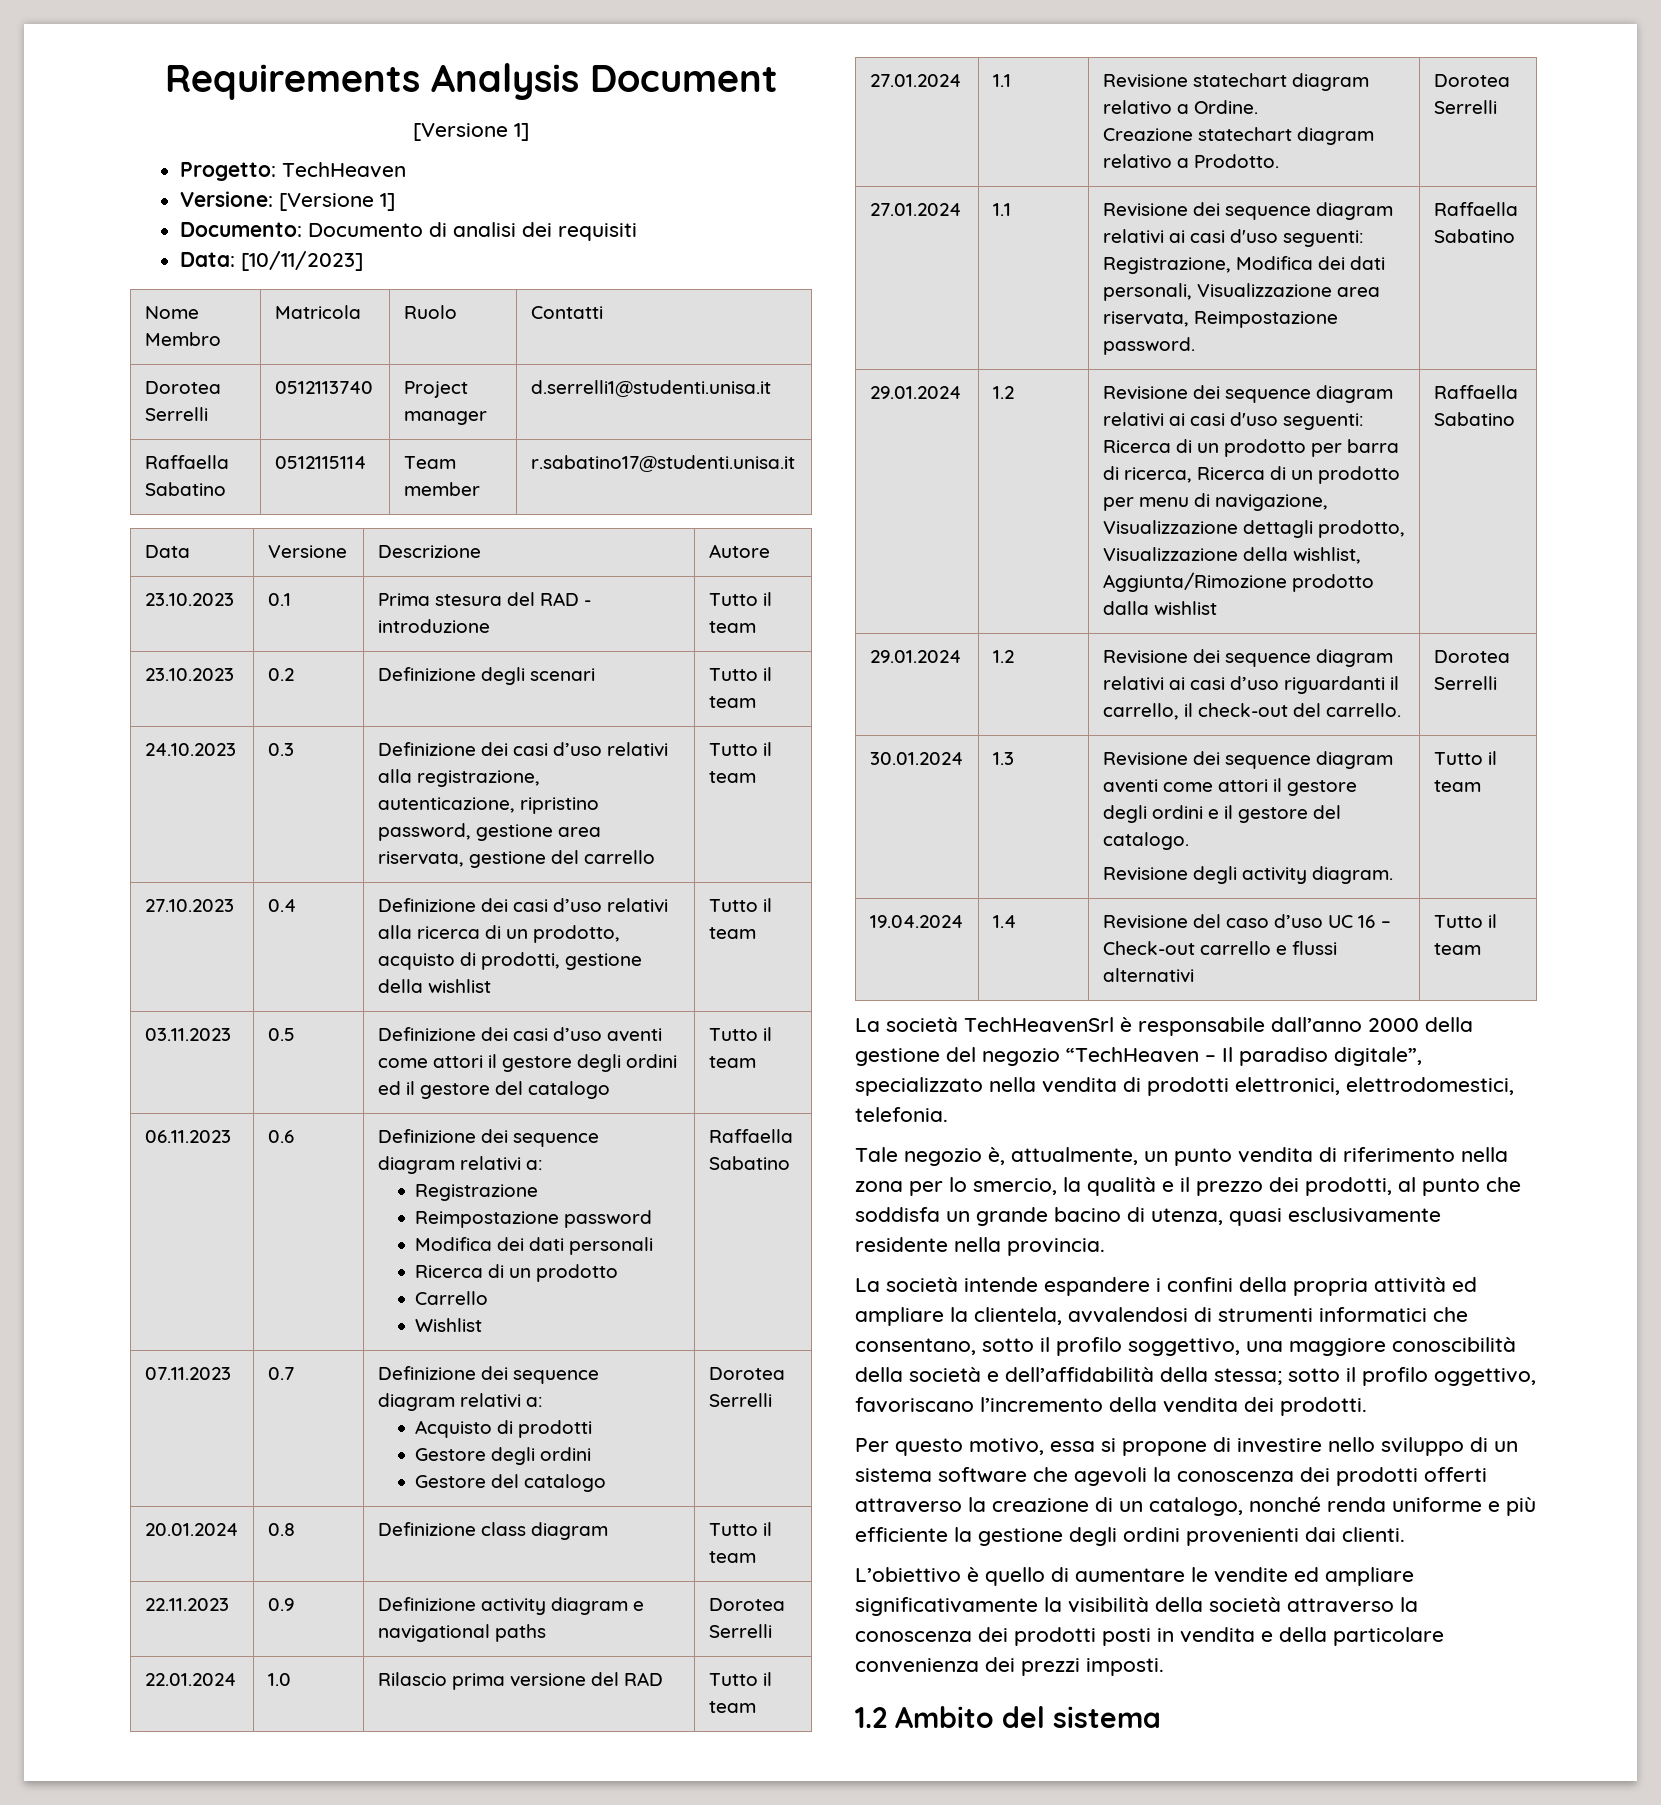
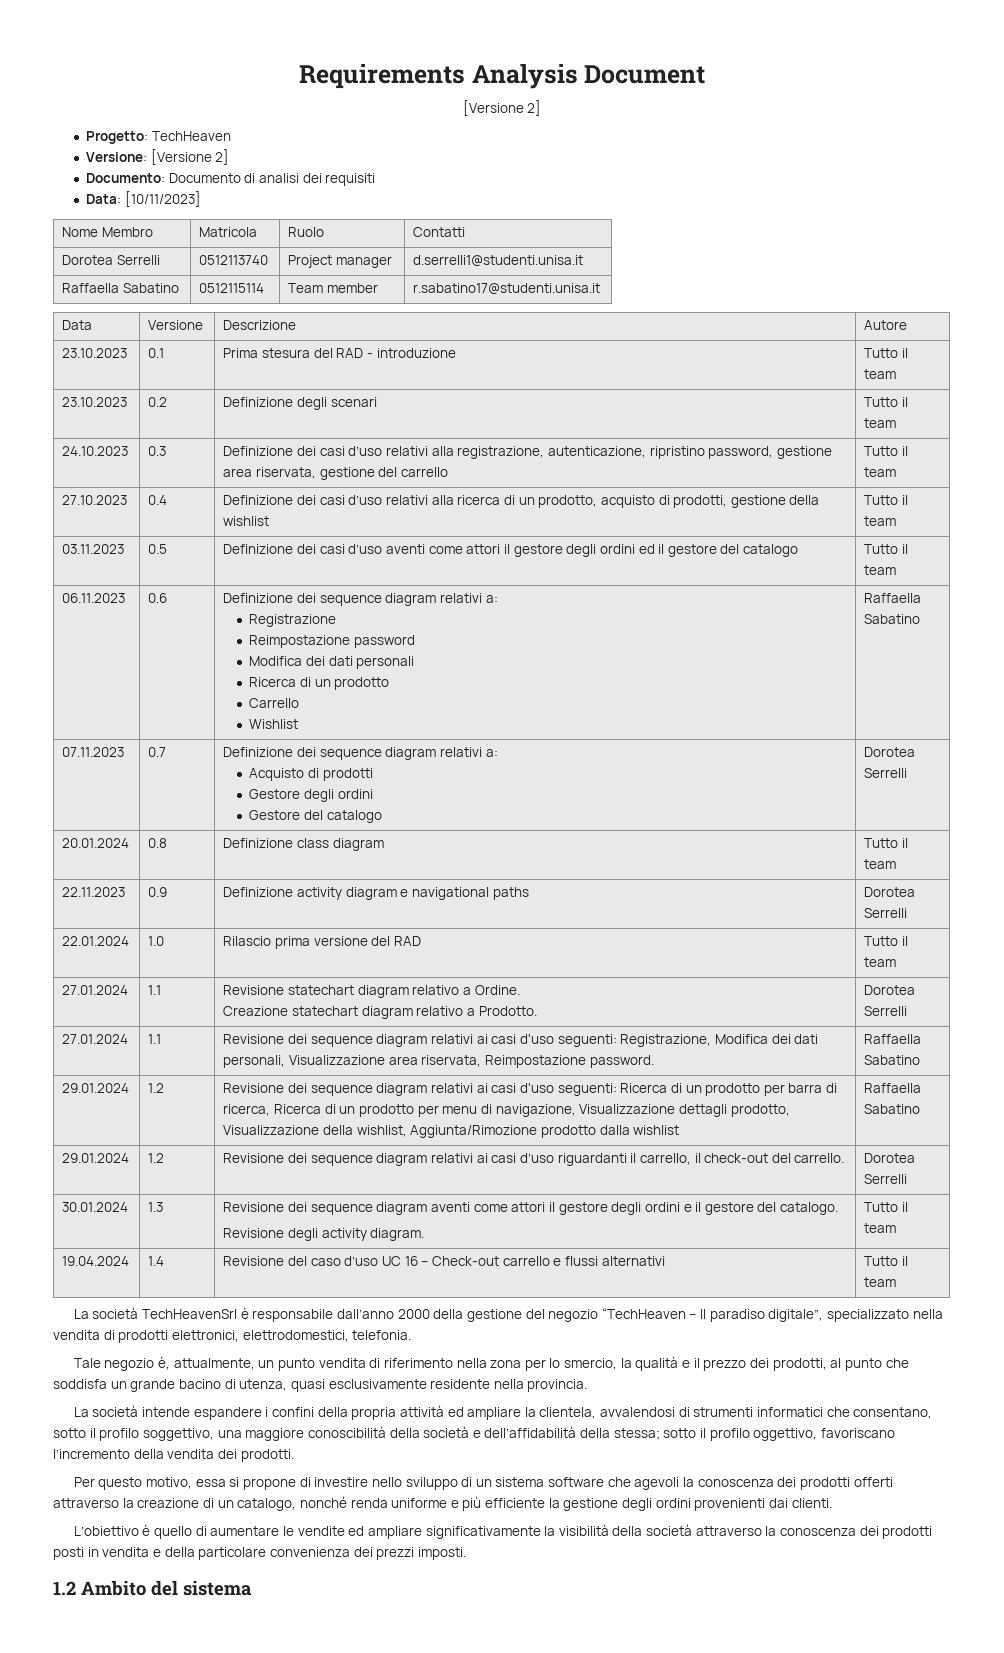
[514,123,529,141] 1] -> [527,100,542,116] 2]
[380,193,396,211] 1] -> [215,149,230,165] 2]

